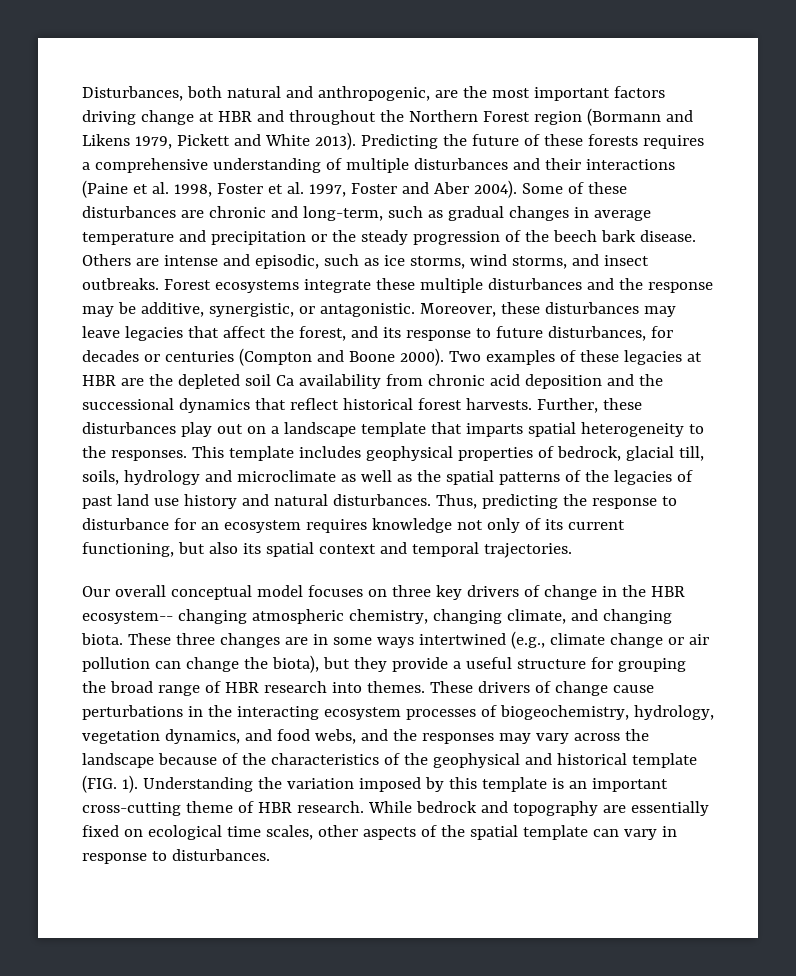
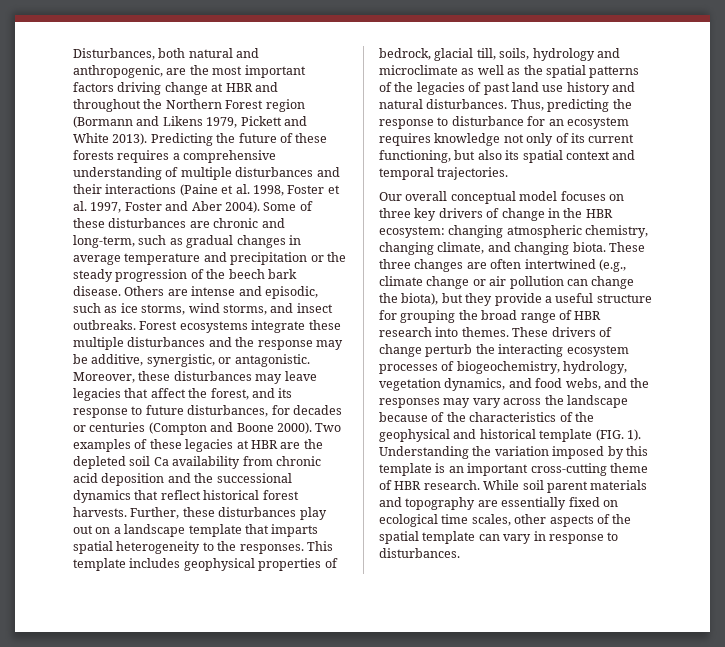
[82,611,173,624] ecosystem-- -> [379,226,445,238] ecosystem:
[312,634,414,648] in some ways -> [490,259,522,269] often
[612,685,654,693] [82,705,203,720] cause perturbations in -> [425,344,473,357] perturb
[415,801,477,813] bedrock -> [522,480,648,493] soil parent materials

